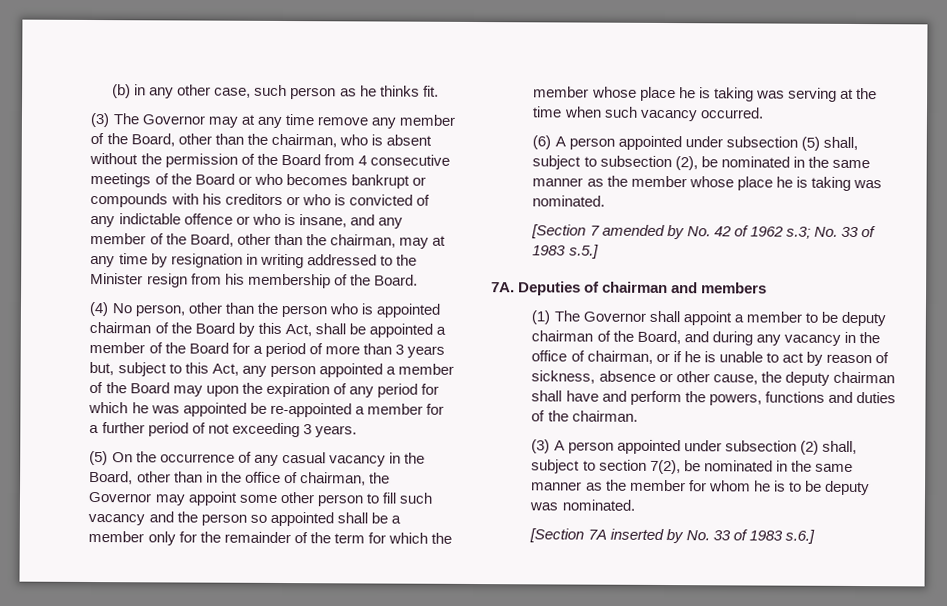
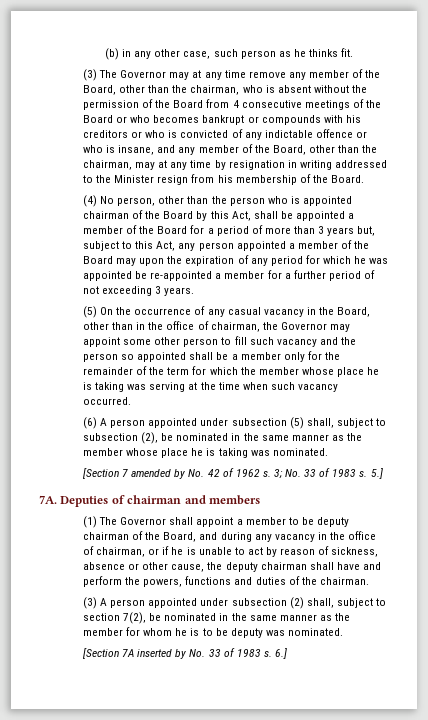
[785,226,876,239] [532,244,599,259] s.3; No. 33 of 1983 s.5.] -> [262,468,383,479] s. 3; No. 33 of 1983 s. 5.]
[784,529,815,544] s.6.] -> [263,648,287,659] s. 6.]

